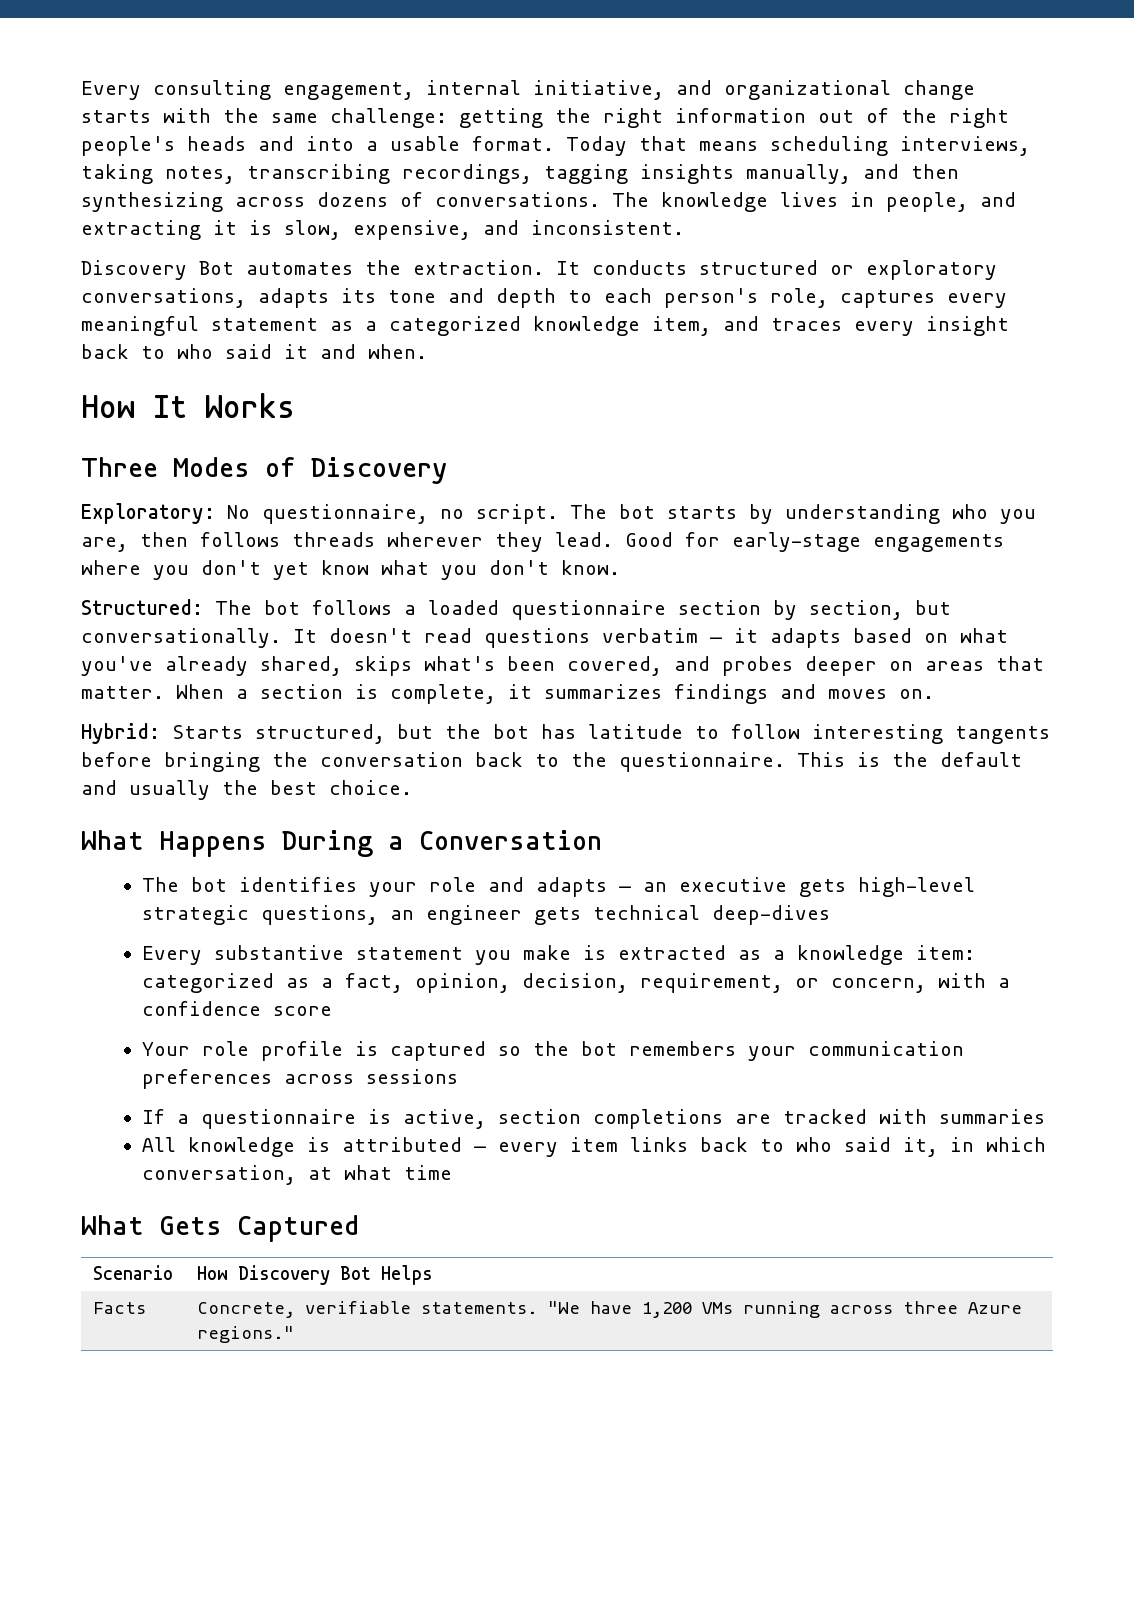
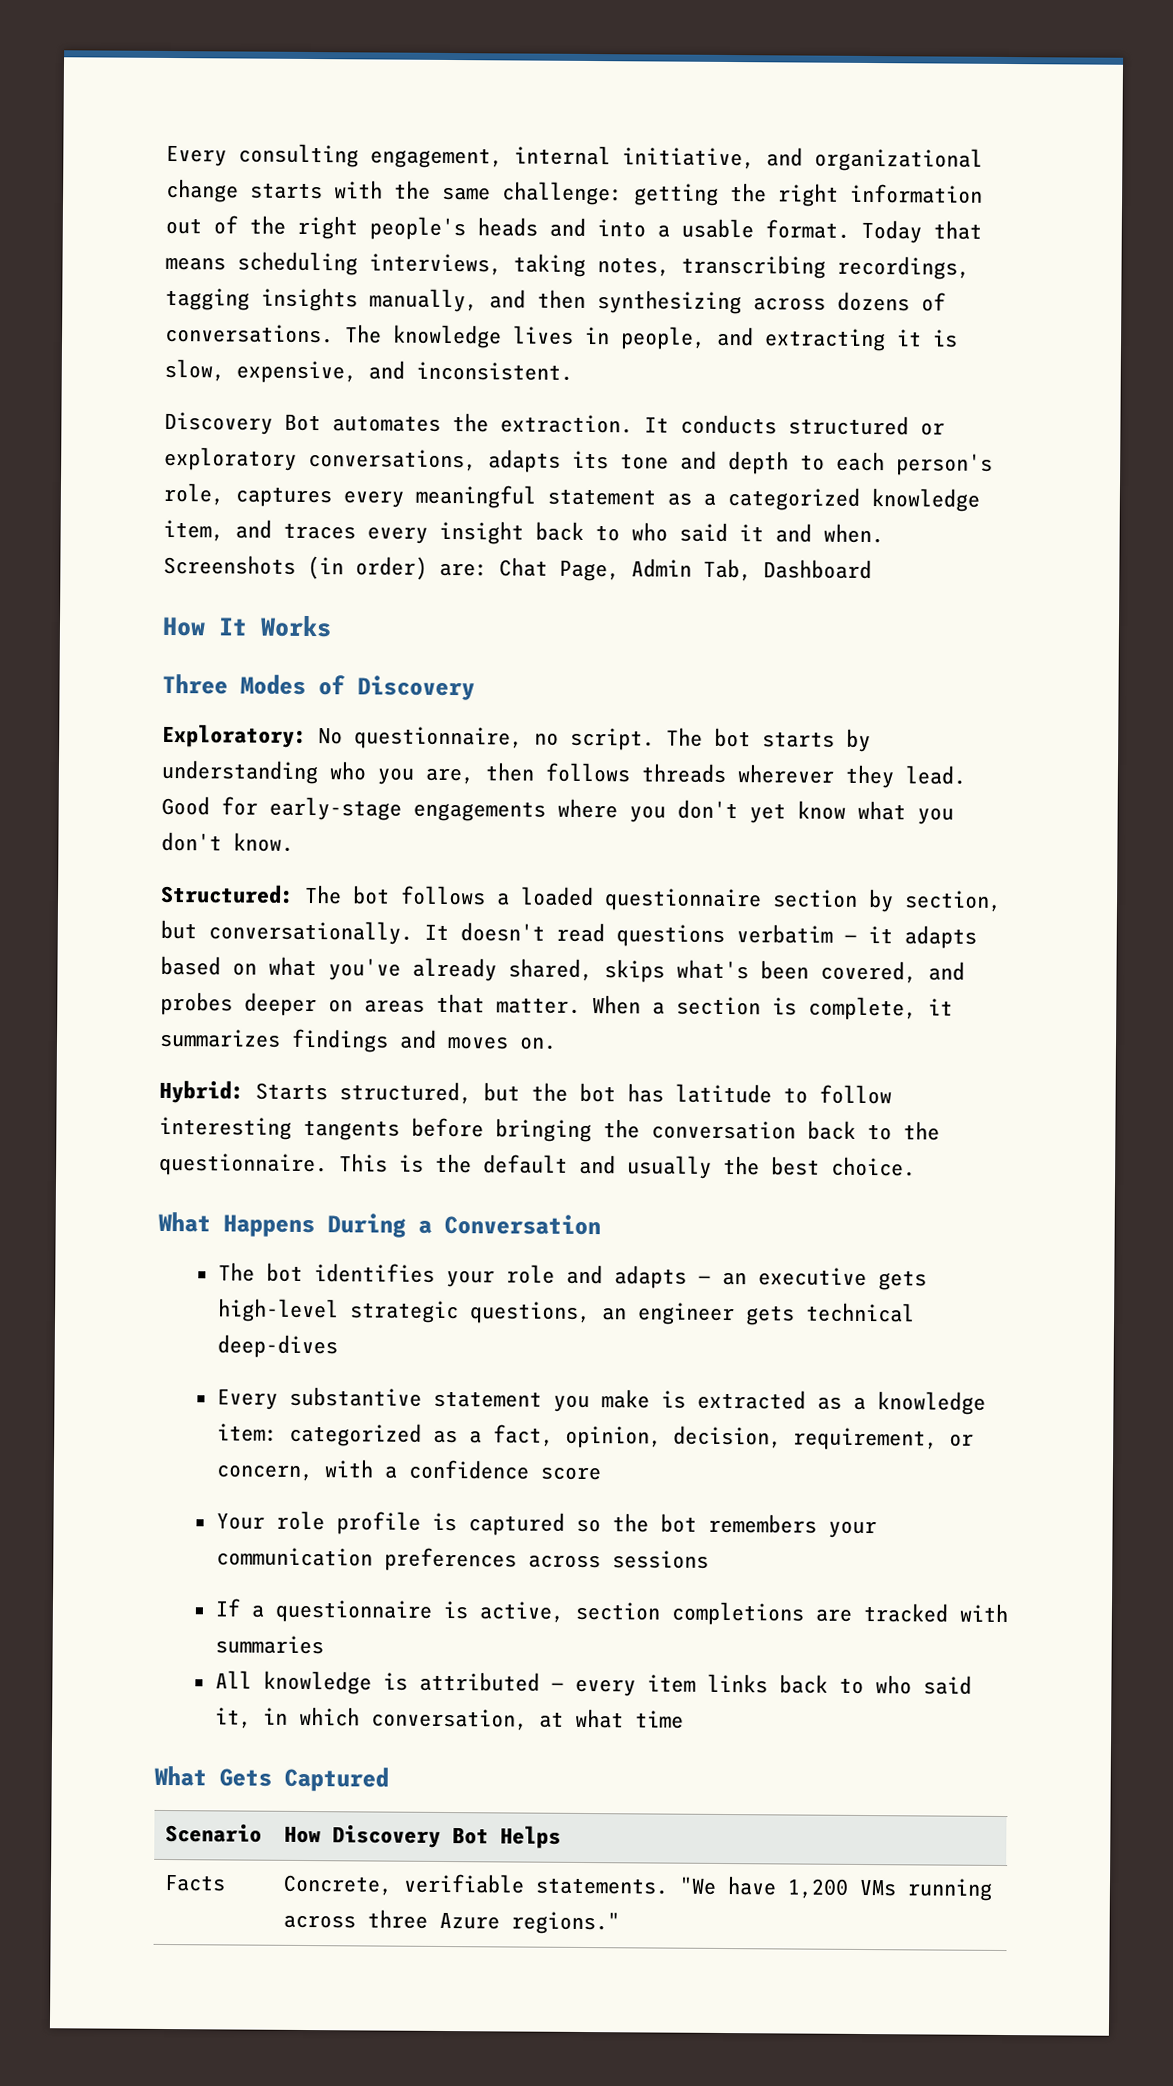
(427, 351) none -> [163,554,872,582] Screenshots (in order) are: Chat Page, Admin Tab, Dashboard

